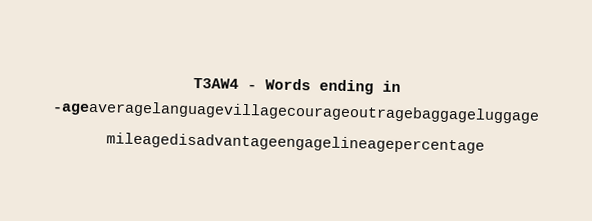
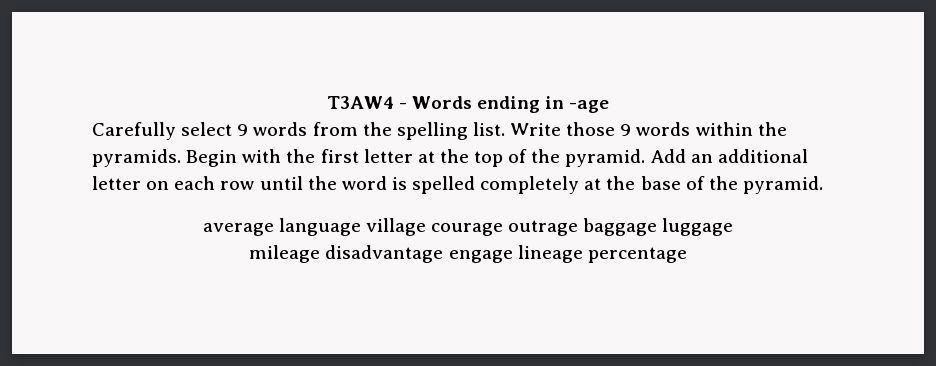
[52,100,540,124] [106,132,485,154] -ageaveragelanguagevillagecourageoutragebaggageluggage // mileagedisadvantageengagelineagepercentage -> [569,100,610,113] [92,122,787,140] [92,149,808,167] [92,176,823,194] [202,218,734,236] [249,245,687,263] -age // Carefully select 9 words from the spelling list. Write those 9 words within the pyramids. Begin with the first letter at the top of the pyramid. Add an additional letter on each row until the word is spelled completely at the base of the pyramid. // average language village courage outrage baggage luggage // mileage disadvantage engage lineage percentage

